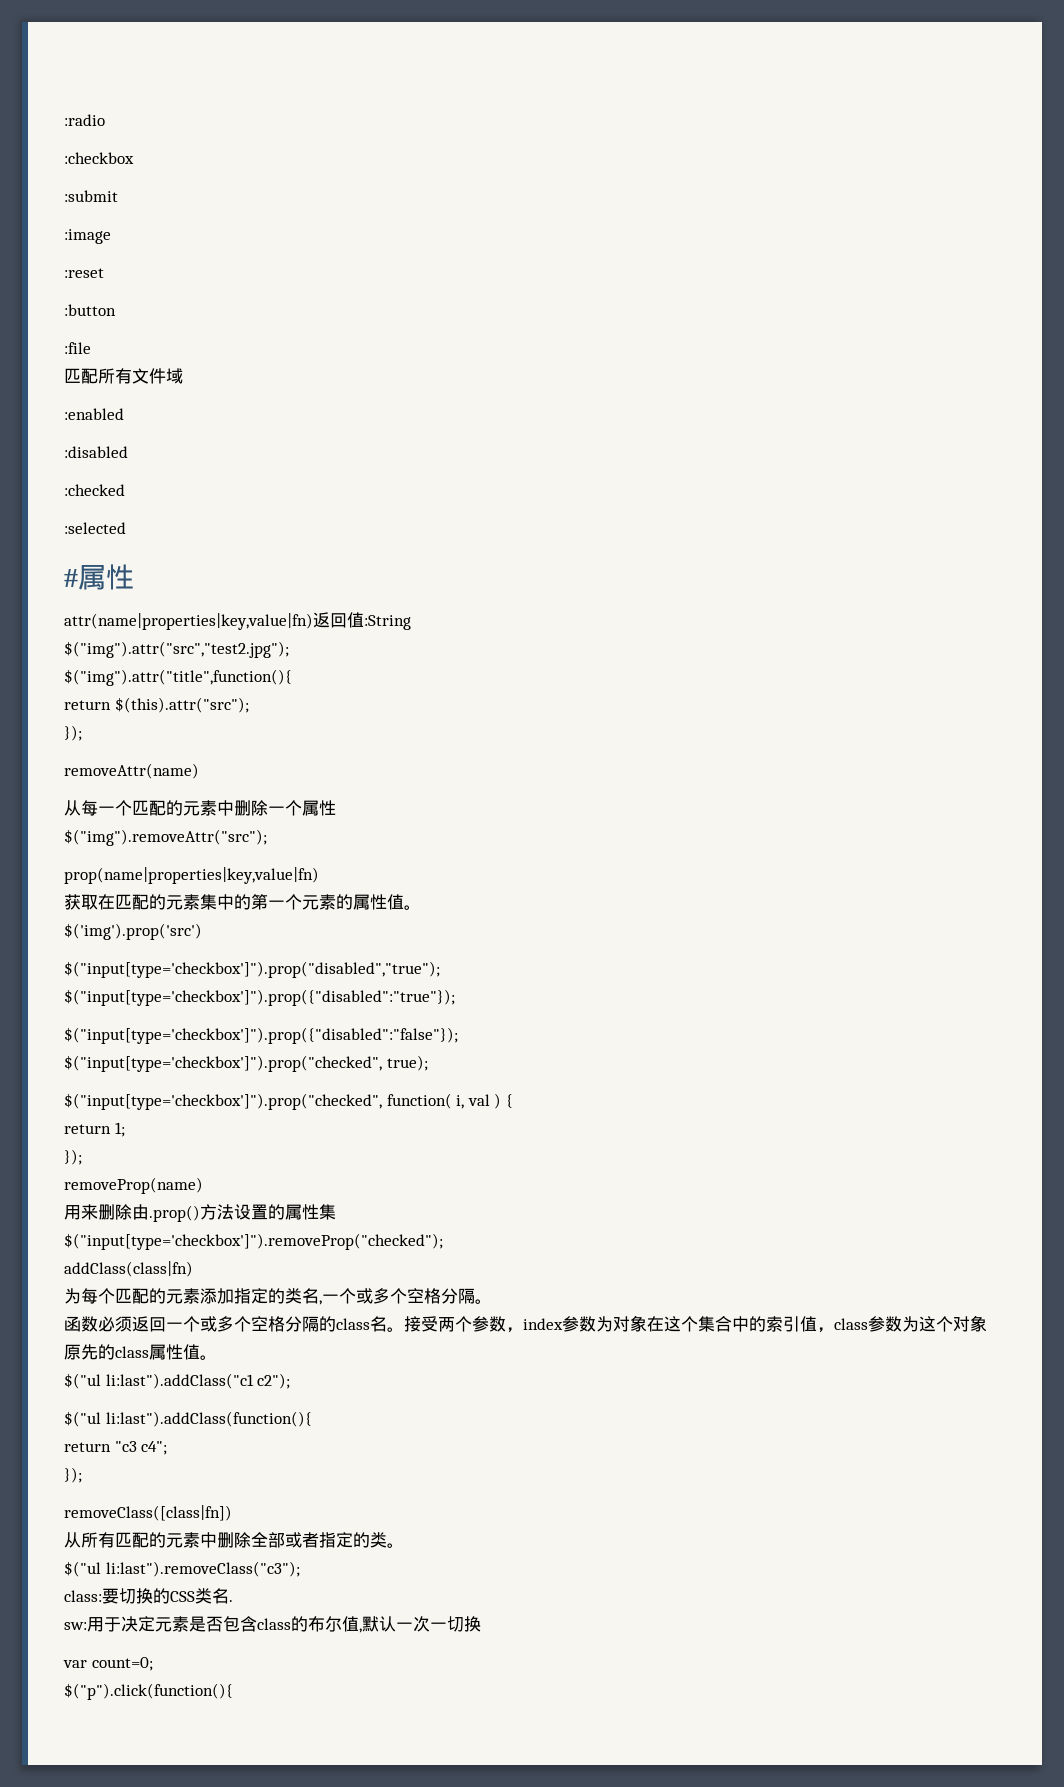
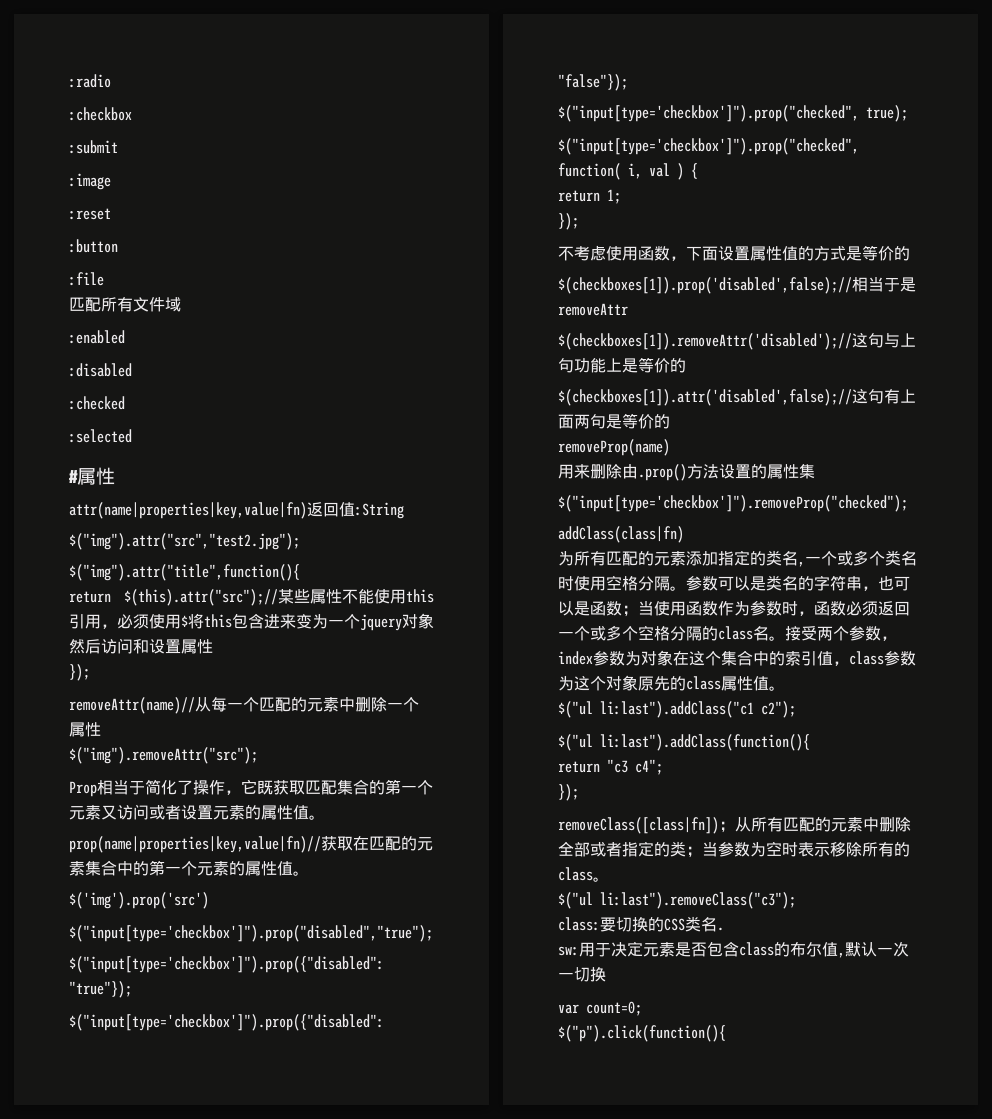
[114,697,249,713] [64,725,82,741] [64,763,199,779] $(this).attr("src"); // }); // removeAttr(name) // -> [124,589,434,606] [69,613,434,631] [69,638,213,654] [69,664,90,681] [69,697,195,714] $(this).attr("src");//某些属性不能使用this引用，必须使用$将this包含进来变为一个jquery对象然后访问和设置属性 // }); // removeAttr(name)//
[64,867,319,884] prop(name|properties|key,value|fn) // -> [69,779,433,797] [69,804,325,820] [69,836,321,853] Prop相当于简化了操作，它既获取匹配集合的第一个元素又访问或者设置元素的属性值。 // prop(name|properties|key,value|fn)//
(217, 902) none -> [101,860,117,876] 合
(82, 1157) none -> [558,245,910,261] [558,277,916,294] [558,303,628,316] [558,333,916,350] [558,357,686,373] [558,389,916,406] [558,413,670,429] // 不考虑使用函数，下面设置属性值的方式是等价的 // $(checkboxes[1]).prop('disabled',false);//相当于是removeAttr // $(checkboxes[1]).removeAttr('disabled');//这句与上句功能上是等价的 // $(checkboxes[1]).attr('disabled',false);//这句有上面两句是等价的
[81,1288,115,1304] 每个 -> [574,551,606,566] 所有
(407, 1296) none -> [885,550,917,566] [558,576,606,591] 类名时使用
(492, 1301) // -> [686,575,910,591] [558,601,814,617] 参数可以是类名的字符串，也可以是函数；当使用函数作为参数时，
(232, 1513) // -> [719,821,735,833] ；
(387, 1540) none -> [686,841,910,858] [558,867,593,881] ；当参数为空时表示移除所有的class

